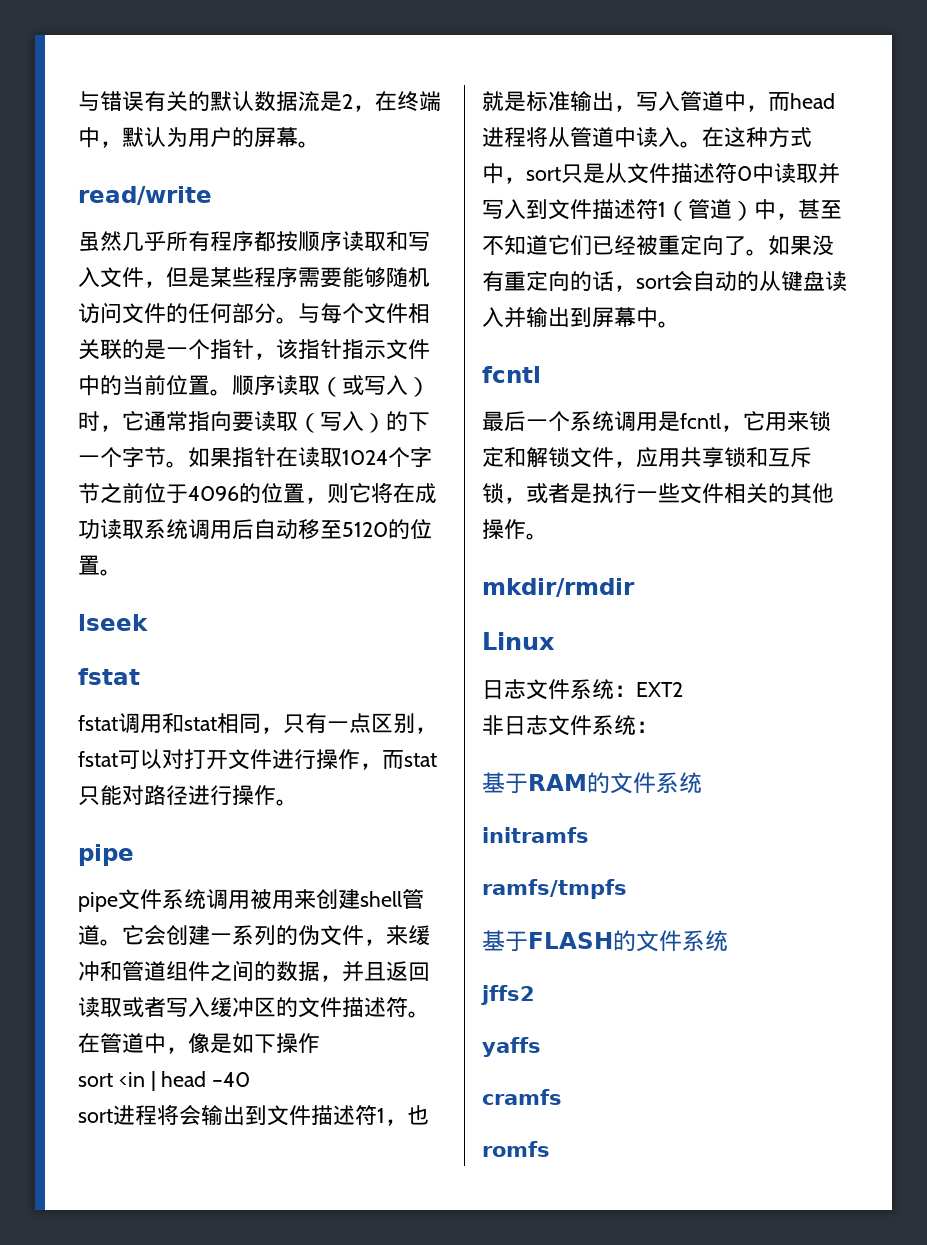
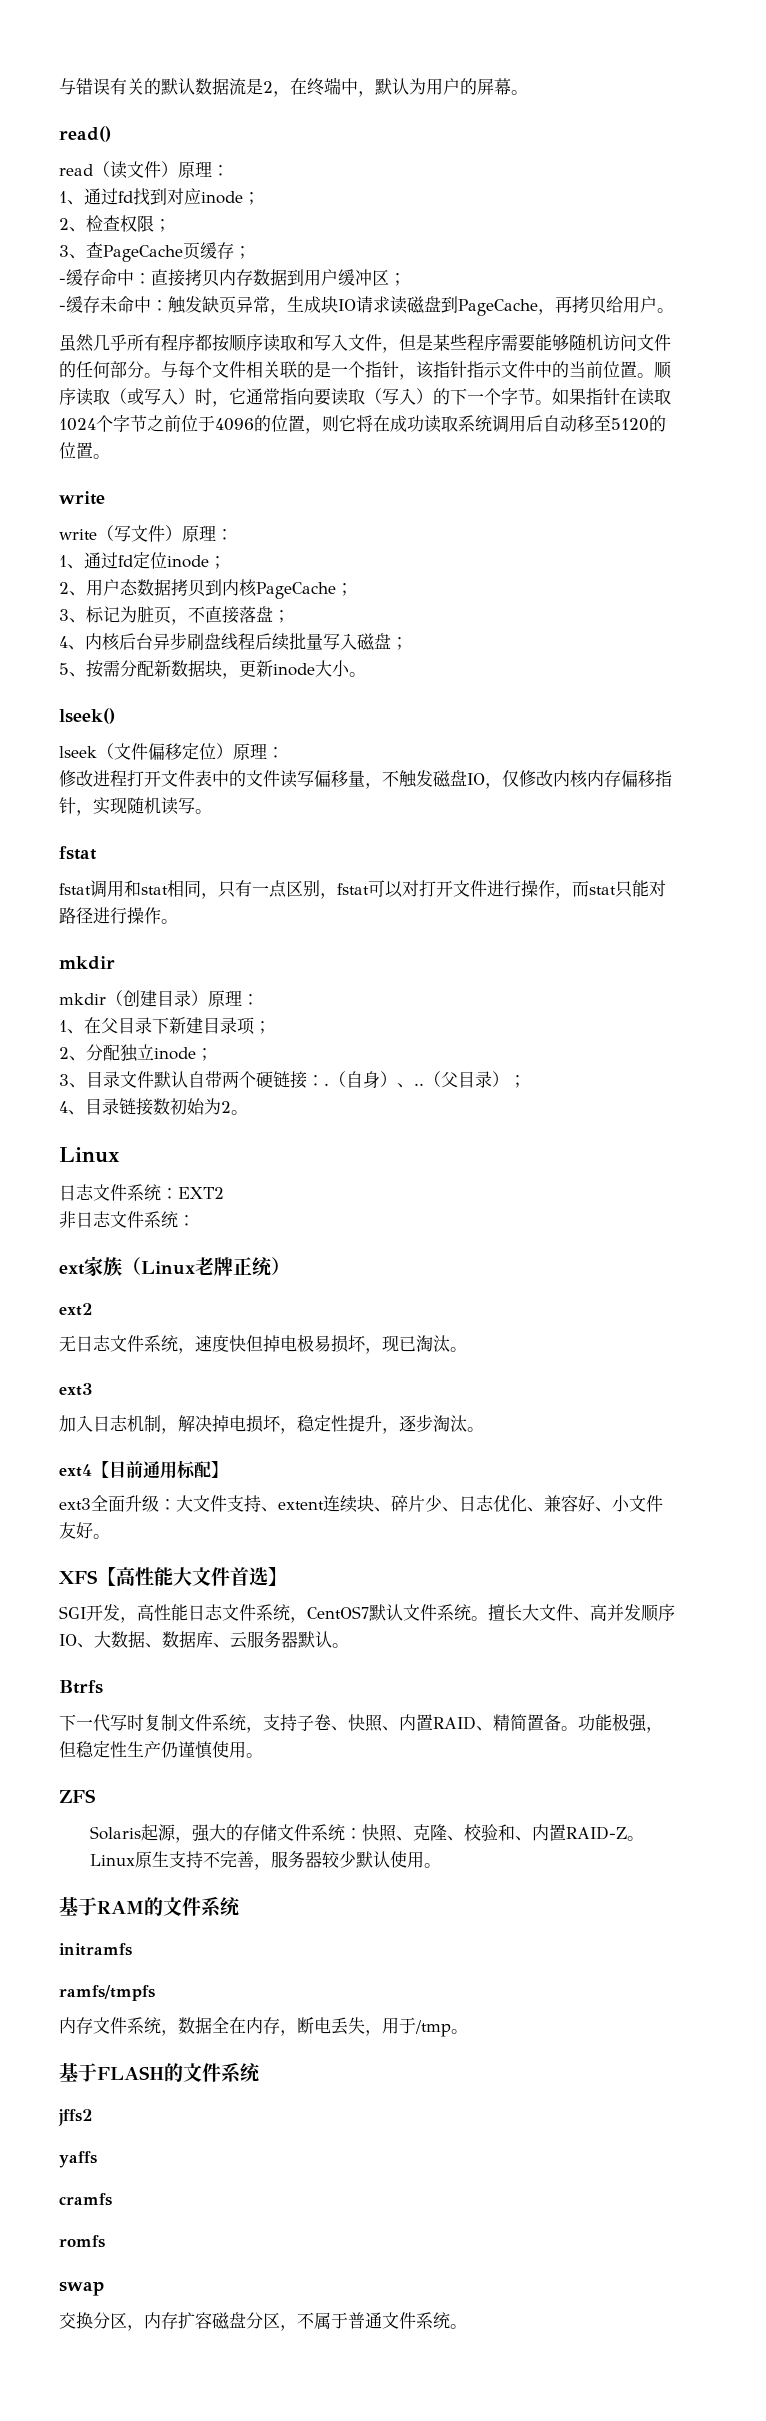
[78,186,212,205] read/write -> [59,126,111,142] [59,161,229,179] [59,188,260,206] [59,215,171,232] [59,242,251,262] [59,269,406,287] [59,296,674,316] read() // read（读文件）原理： // 1、通过fd找到对应inode； // 2、检查权限； // 3、查PageCache页缓存； // -缓存命中：直接拷贝内存数据到用户缓冲区； // -缓存未命中：触发缺页异常，生成块IO请求读磁盘到PageCache，再拷贝给用户。
[78,614,148,631] lseek -> [59,491,105,505] [59,525,233,542] [59,552,226,569] [59,579,353,599] [59,606,290,625] [59,632,408,651] [59,660,366,679] [59,708,115,724] [59,743,284,760] [59,770,672,789] [59,797,212,816] write // write（写文件）原理： // 1、通过fd定位inode； // 2、用户态数据拷贝到内核PageCache； // 3、标记为脏页，不直接落盘； // 4、内核后台异步刷盘线程后续批量写入磁盘； // 5、按需分配新数据块，更新inode大小。 // lseek() // lseek（文件偏移定位）原理： // 修改进程打开文件表中的文件读写偏移量，不触发磁盘IO，仅修改内核内存偏移指针，实现随机读写。
[78,844,134,866] [78,889,424,912] [78,925,430,946] [78,960,430,982] [78,997,430,1018] [78,1033,320,1054] [78,1071,251,1091] [78,1104,429,1126] [482,91,835,112] [482,126,812,148] [482,163,840,184] [482,199,842,221] [482,235,834,256] [482,271,847,292] [482,307,680,328] [482,366,541,383] [482,411,831,432] [482,447,812,468] [482,483,834,504] [482,519,548,540] [482,578,635,597] pipe // pipe文件系统调用被用来创建shell管道。它会创建一系列的伪文件，来缓冲和管道组件之间的数据，并且返回读取或者写入缓冲区的文件描述符。在管道中，像是如下操作 // sort <in | head –40 // sort进程将会输出到文件描述符1，也就是标准输出，写入管道中，而head进程将从管道中读入。在这种方式中，sort只是从文件描述符0中读取并写入到文件描述符1（管道）中，甚至不知道它们已经被重定向了。如果没有重定向的话，sort会自动的从键盘读入并输出到屏幕中。 // fcntl // 最后一个系统调用是fcntl，它用来锁定和解锁文件，应用共享锁和互斥锁，或者是执行一些文件相关的其他操作。 // mkdir/rmdir -> [59,956,115,970] [59,990,259,1007] [59,1017,271,1035] [59,1044,213,1062] [59,1071,526,1089] [59,1098,248,1116] mkdir // mkdir（创建目录）原理： // 1、在父目录下新建目录项； // 2、分配独立inode； // 3、目录文件默认自带两个硬链接：.（自身）、..（父目录）； // 4、目录链接数初始为2。
(658, 727) none -> [59,1256,290,1276] [59,1303,92,1316] [59,1334,467,1354] [59,1383,92,1396] [59,1414,484,1434] [59,1460,228,1479] [59,1495,663,1513] [59,1522,110,1539] [59,1567,287,1586] [59,1604,675,1623] [59,1631,349,1649] [59,1680,103,1694] [59,1713,663,1733] [59,1741,263,1759] [59,1789,96,1803] [89,1824,644,1843] [89,1851,441,1870] // ext家族（Linux老牌正统） // ext2 // 无日志文件系统，速度快但掉电极易损坏，现已淘汰。 // ext3 // 加入日志机制，解决掉电损坏，稳定性提升，逐步淘汰。 // ext4【目前通用标配】 // ext3全面升级：大文件支持、extent连续块、碎片少、日志优化、兼容好、小文件友好。 // XFS【高性能大文件首选】 // SGI开发，高性能日志文件系统，CentOS7默认文件系统。擅长大文件、高并发顺序IO、大数据、数据库、云服务器默认。 // Btrfs // 下一代写时复制文件系统，支持子卷、快照、内置RAID、精简置备。功能极强，但稳定性生产仍谨慎使用。 // ZFS // Solaris起源，强大的存储文件系统：快照、克隆、校验和、内置RAID-Z。Linux原生支持不完善，服务器较少默认使用。
(627, 889) none -> [59,2017,468,2037] // 内存文件系统，数据全在内存，断电丢失，用于/tmp。
(550, 1149) none -> [59,2281,104,2296] [59,2312,467,2331] // swap // 交换分区，内存扩容磁盘分区，不属于普通文件系统。

